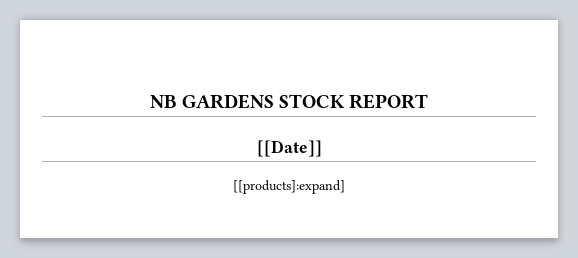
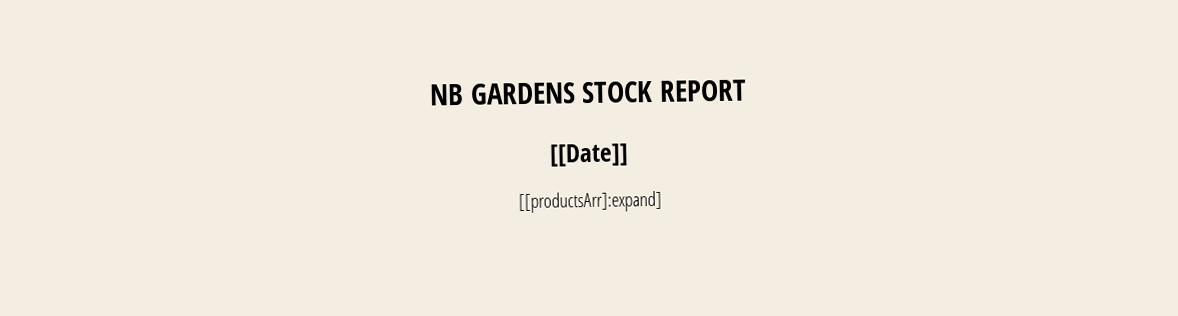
[233,180,345,194] [[products]:expand] -> [517,190,662,214] [[productsArr]:expand]

